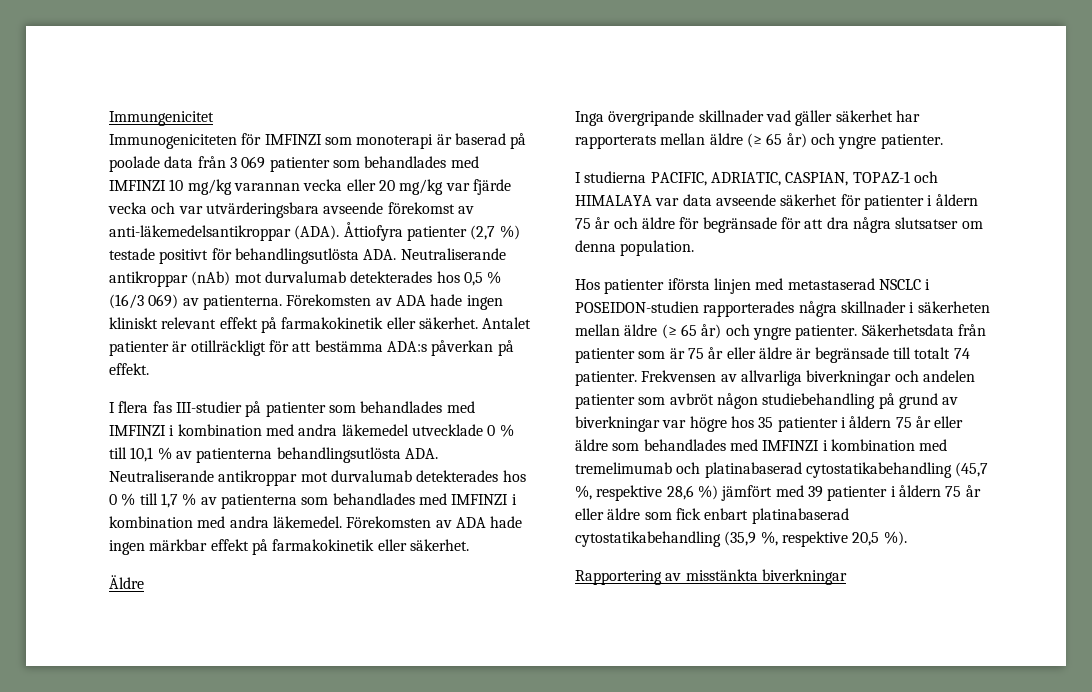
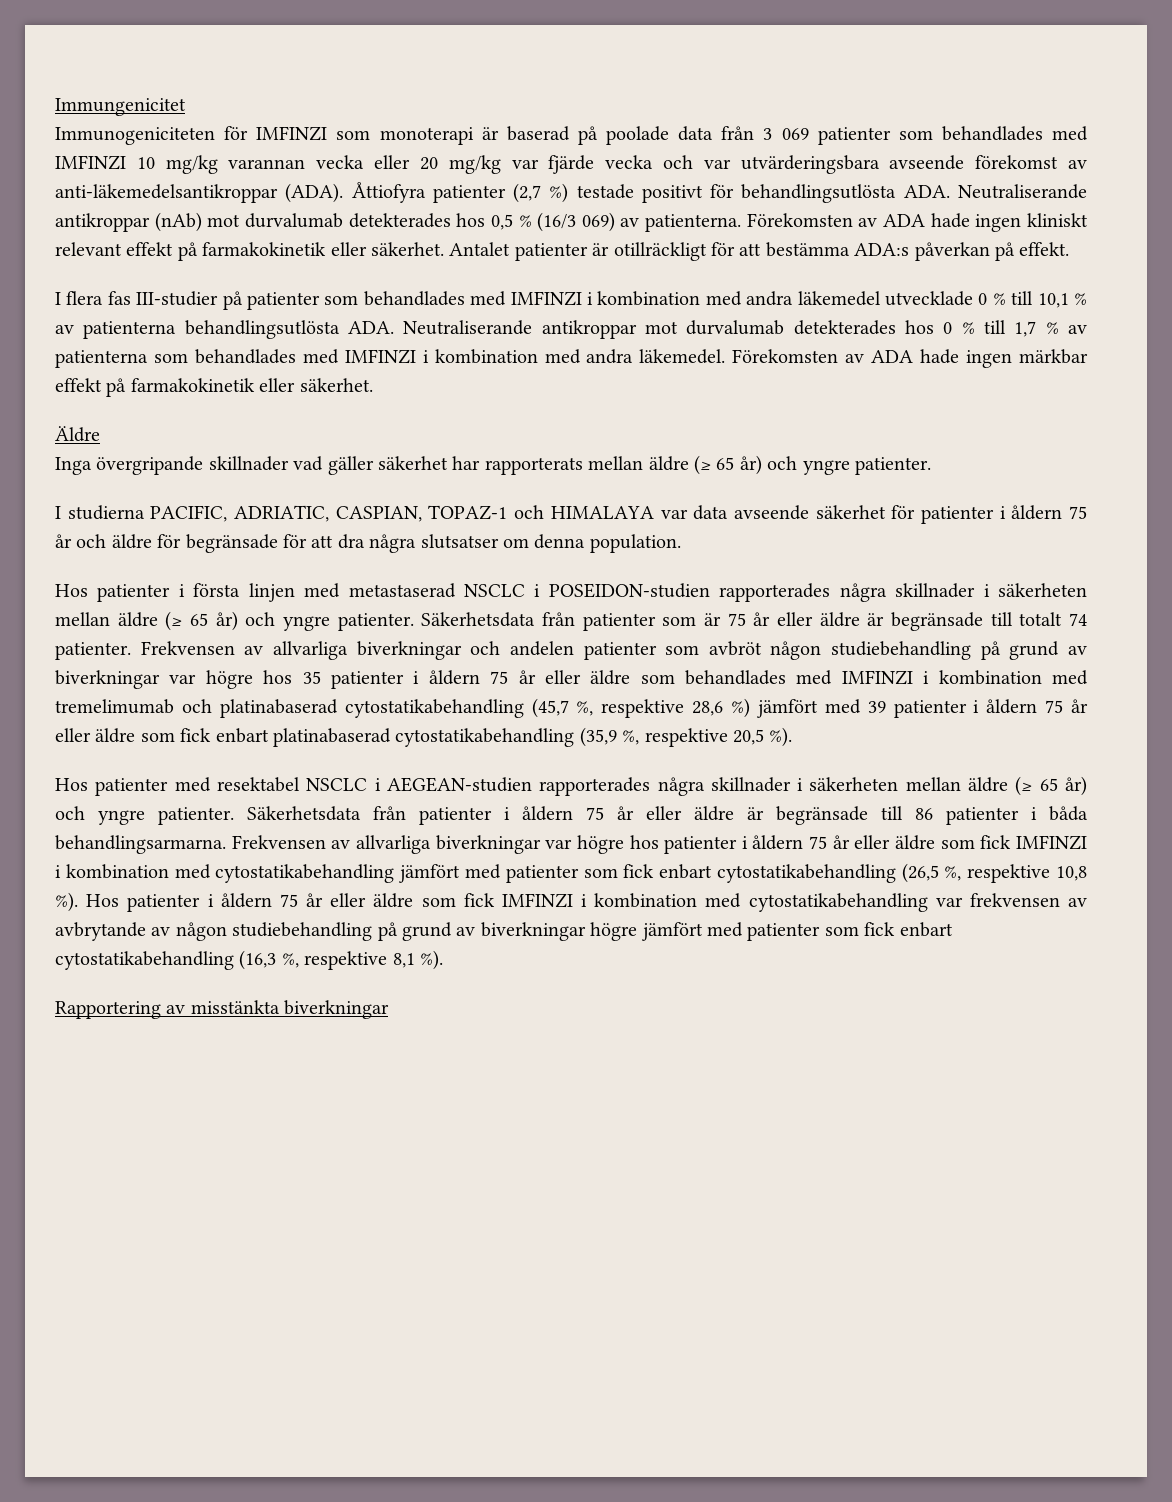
[667,278,710,290] iförsta -> [178,583,241,597] i första
(907, 538) none -> [55,776,1087,796] [55,806,1088,825] [55,835,1087,854] [55,863,1088,883] [55,892,1087,912] [55,922,953,941] [55,950,443,970] // Hos patienter med resektabel NSCLC i AEGEAN-studien rapporterades några skillnader i säkerheten mellan äldre (≥ 65 år) och yngre patienter. Säkerhetsdata från patienter i åldern 75 år eller äldre är begränsade till 86 patienter i båda behandlingsarmarna. Frekvensen av allvarliga biverkningar var högre hos patienter i åldern 75 år eller äldre som fick IMFINZI i kombination med cytostatikabehandling jämfört med patienter som fick enbart cytostatikabehandling (26,5 %, respektive 10,8 %). Hos patienter i åldern 75 år eller äldre som fick IMFINZI i kombination med cytostatikabehandling var frekvensen av avbrytande av någon studiebehandling på grund av biverkningar högre jämfört med patienter som fick enbart cytostatikabehandling (16,3 %, respektive 8,1 %).

